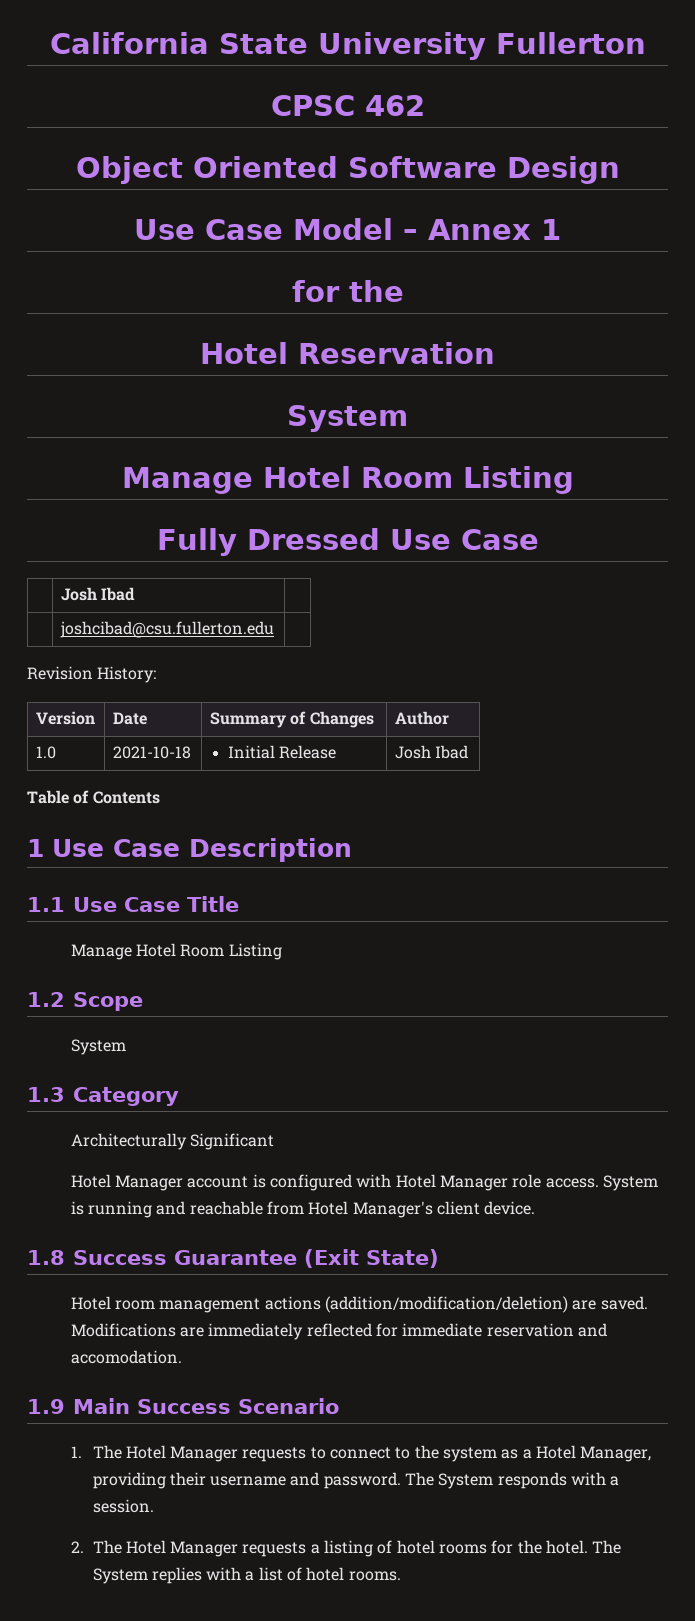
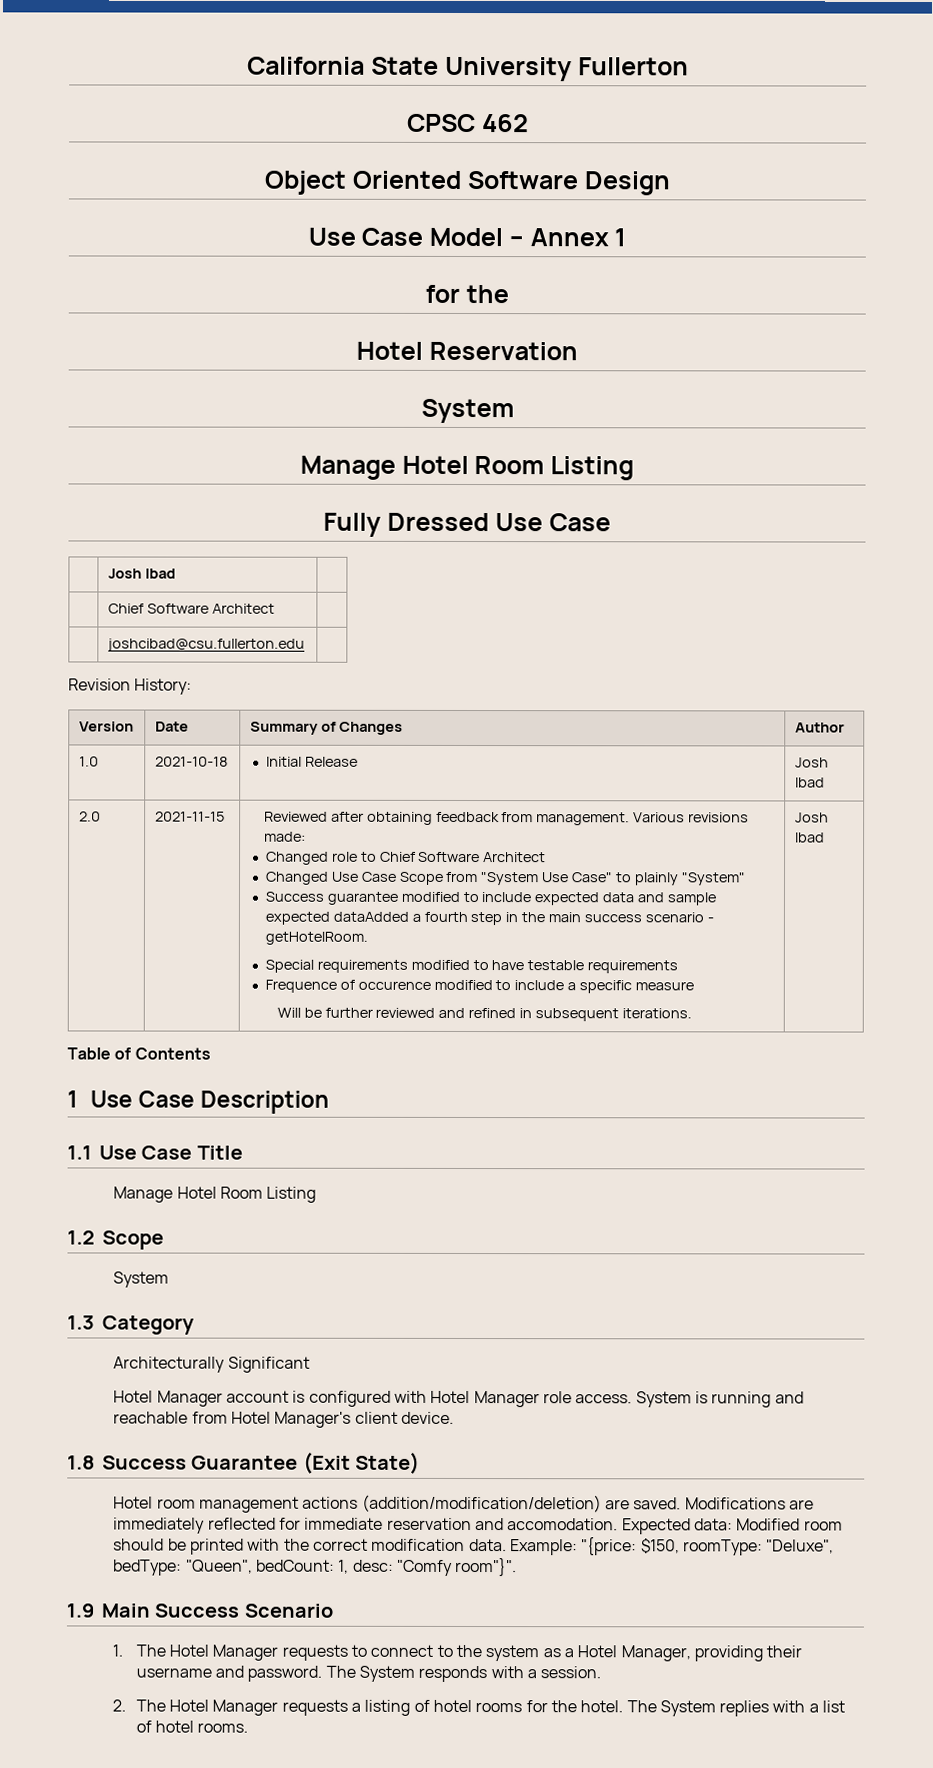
(136, 594) none -> [107,603,275,614] // | Chief Software Architect |
(469, 752) none -> [78,811,101,822] [154,811,225,822] [263,811,750,826] [263,831,306,842] [265,851,547,865] [264,871,746,886] [264,891,717,906] [264,911,714,926] [264,931,368,945] [264,959,679,974] [264,979,695,994] [276,1007,693,1022] [794,812,829,823] [794,832,825,843] // 2.0 | 2021-11-15 | Reviewed after obtaining feedback from management. Various revisions made: // Changed role to Chief Software Architect // Changed Use Case Scope from "System Use Case" to plainly "System" // Success guarantee modified to include expected data and sample expected dataAdded a fourth step in the main success scenario - getHotelRoom. // Special requirements modified to have testable requirements // Frequence of occurence modified to include a specific measure // Will be further reviewed and refined in subsequent iterations. | Josh Ibad
(182, 1357) none -> [621,1518,843,1535] [113,1537,835,1556] [113,1557,518,1577] Expected data: Modified room should be printed with the correct modification data. Example: "{price: $150, roomType: "Deluxe", bedType: "Queen", bedCount: 1, desc: "Comfy room"}".

